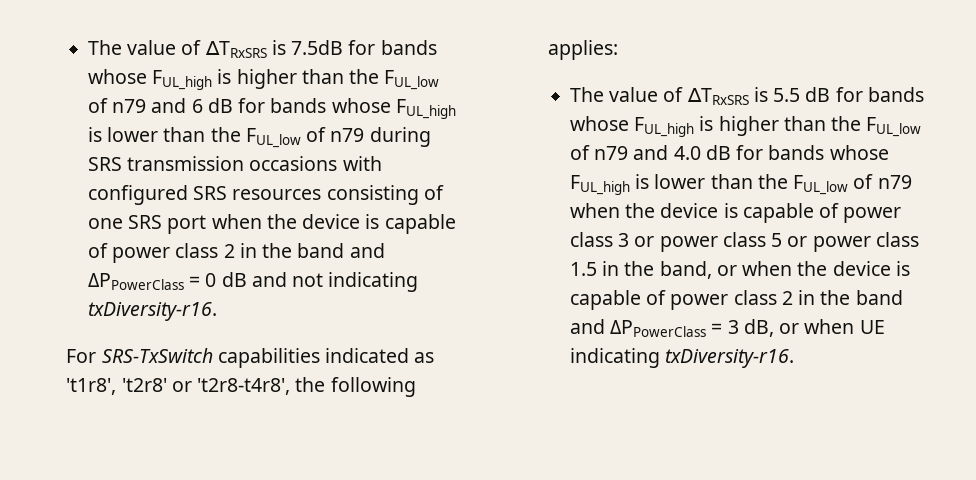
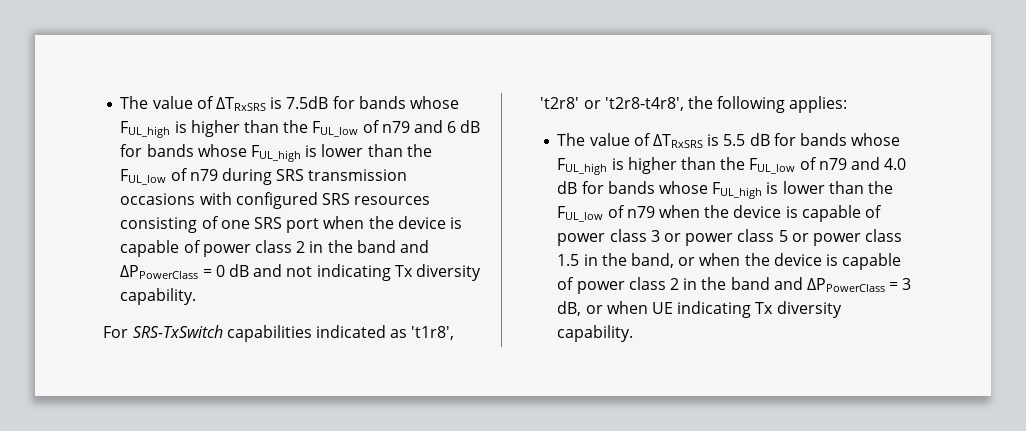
[87,302,217,321] txDiversity-r16. -> [394,264,481,281] [120,288,197,305] Tx diversity capability.
[665,349,795,368] txDiversity-r16. -> [755,301,842,318] [557,325,634,342] Tx diversity capability.

